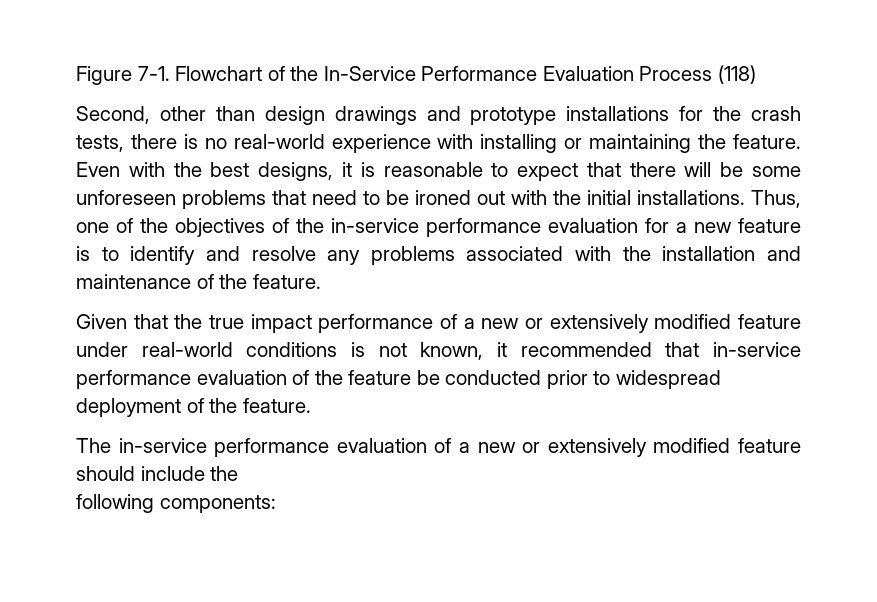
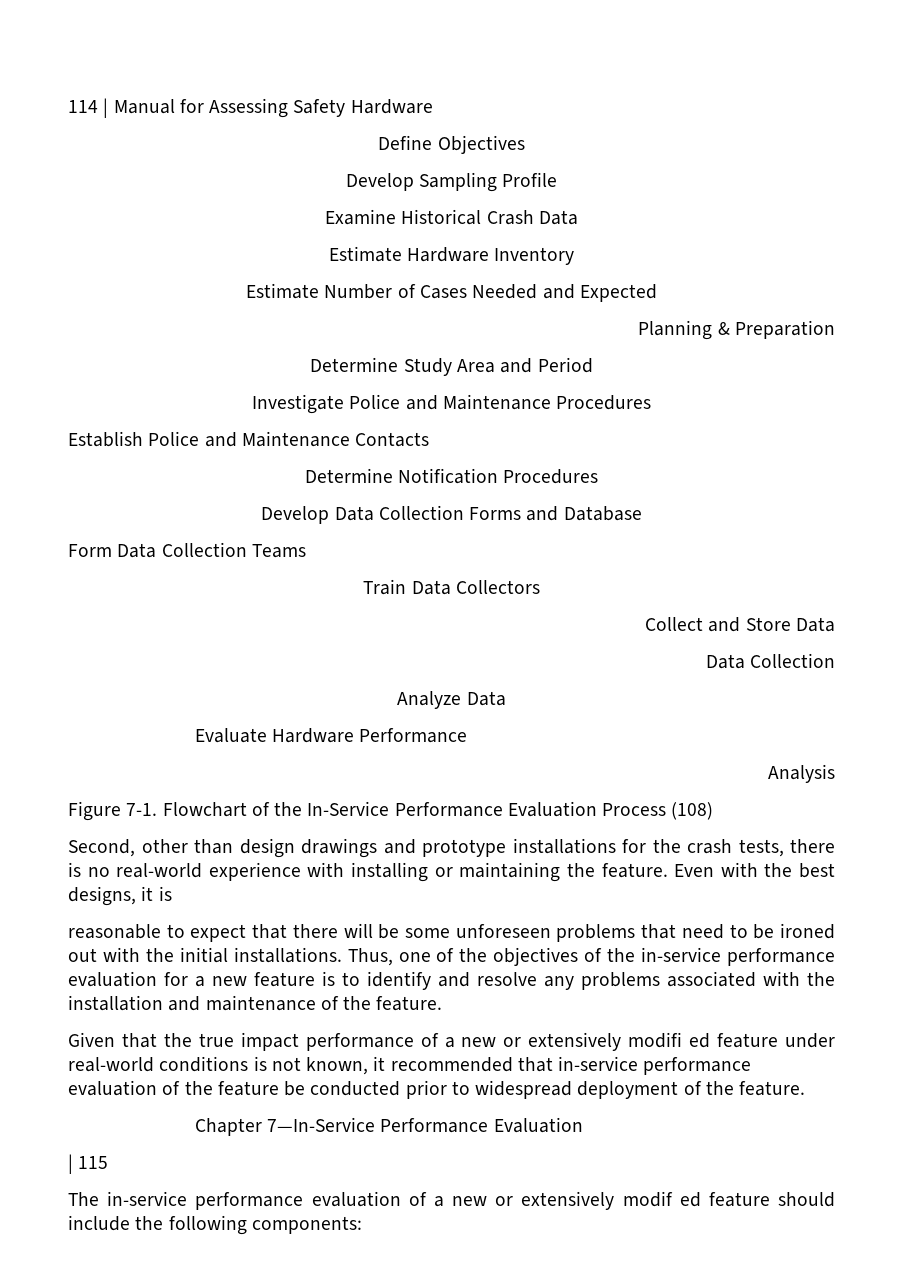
(76, 75) none -> [68,98,433,118] [378,135,525,154] [345,172,558,192] [325,209,578,225] [328,246,575,265] [246,283,657,302] [638,320,835,340] [310,357,593,376] [251,394,652,414] [68,431,430,447] [304,468,599,484] [261,505,642,524] [68,542,306,558] [363,579,540,595] [645,617,835,632] [705,653,835,669] [397,691,506,709] [194,728,468,743] [768,764,835,783] 114 | Manual for Assessing Safety Hardware // Define Objectives // Develop Sampling Profile // Examine Historical Crash Data // Estimate Hardware Inventory // Estimate Number of Cases Needed and Expected // Planning & Preparation // Determine Study Area and Period // Investigate Police and Maintenance Procedures // Establish Police and Maintenance Contacts // Determine Notification Procedures // Develop Data Collection Forms and Database // Form Data Collection Teams // Train Data Collectors // Collect and Store Data // Data Collection // Analyze Data // Evaluate Hardware Performance // Analysis //
[717,65,756,84] (118) -> [671,802,714,820] (108)
(375, 169) none -> (172, 893) //
[654,314,732,329] modified -> [628,1032,711,1048] modifi ed
(311, 405) none -> [194,1117,583,1136] [68,1154,109,1174] // Chapter 7—In-Service Performance Evaluation // | 115
[653,438,731,453] modified -> [622,1191,701,1207] modif ed
(239, 473) // -> (164, 1223) none

